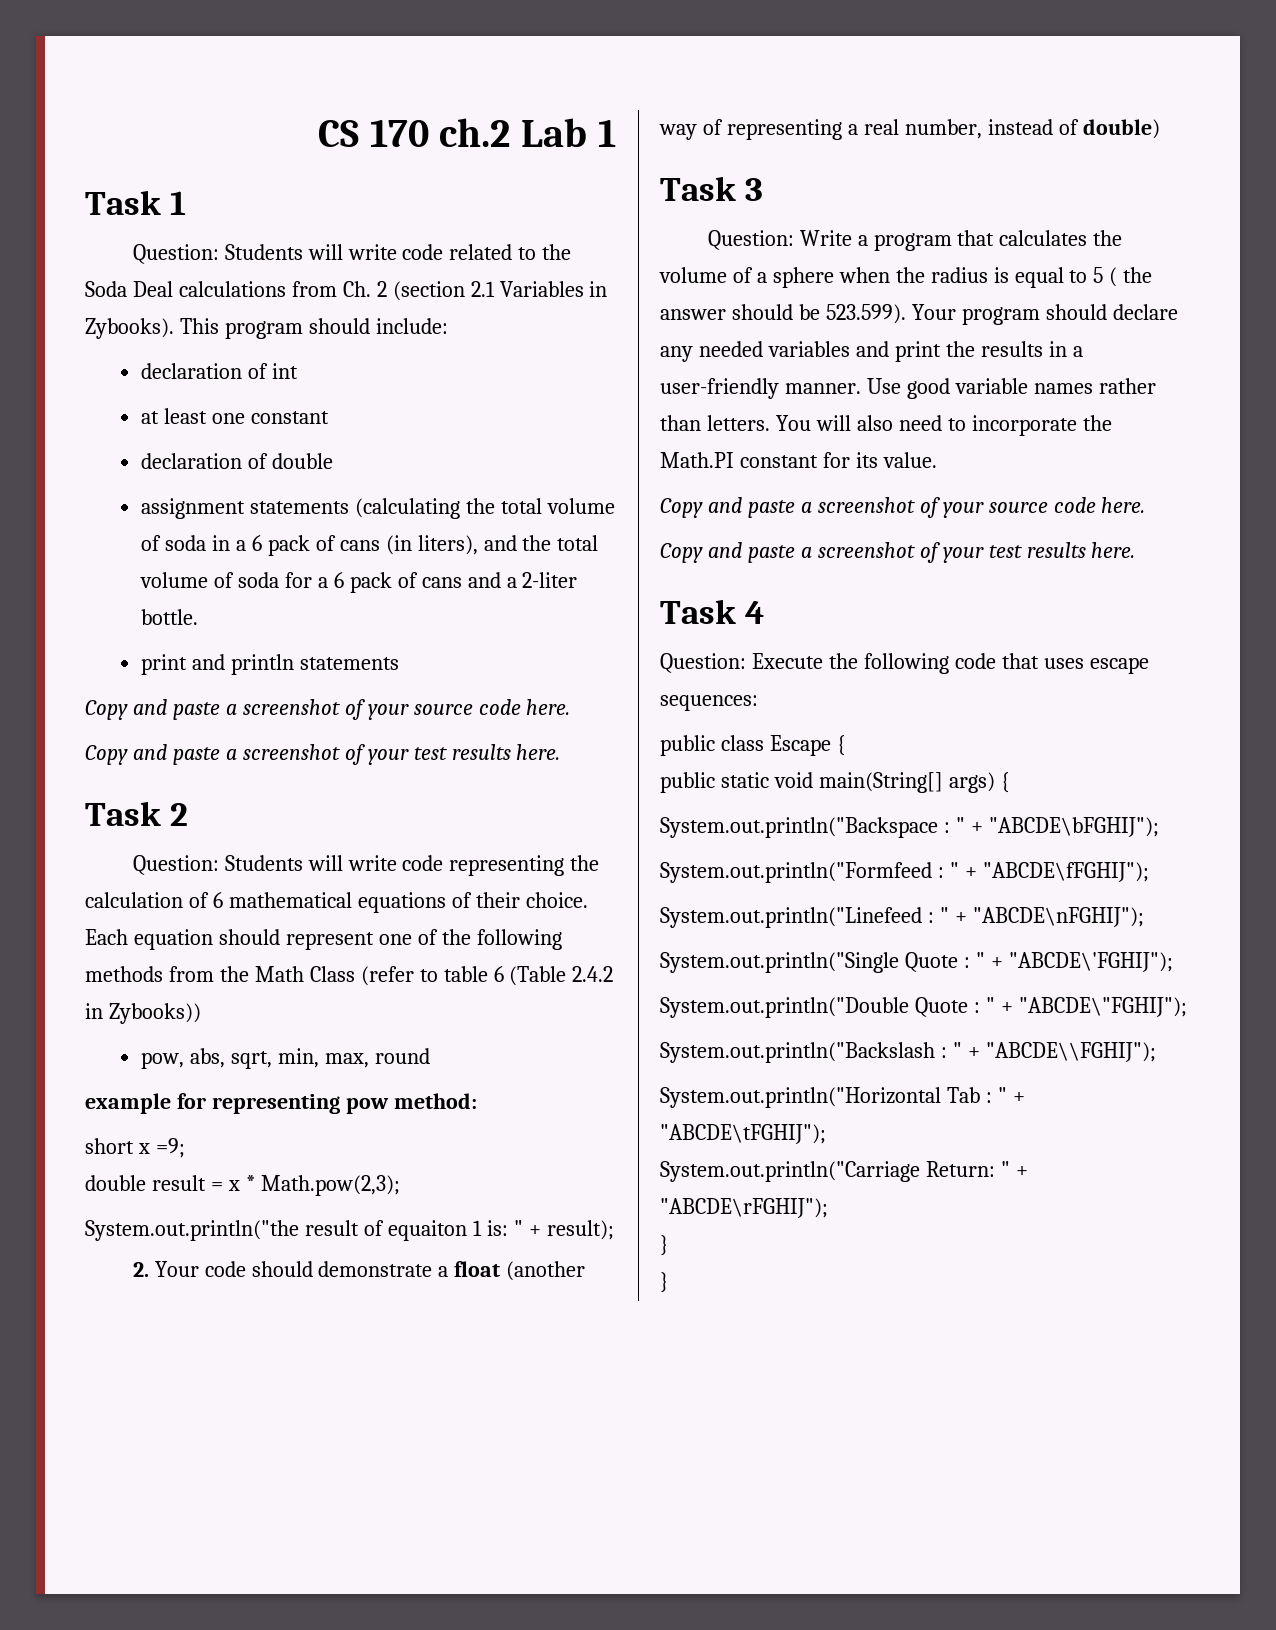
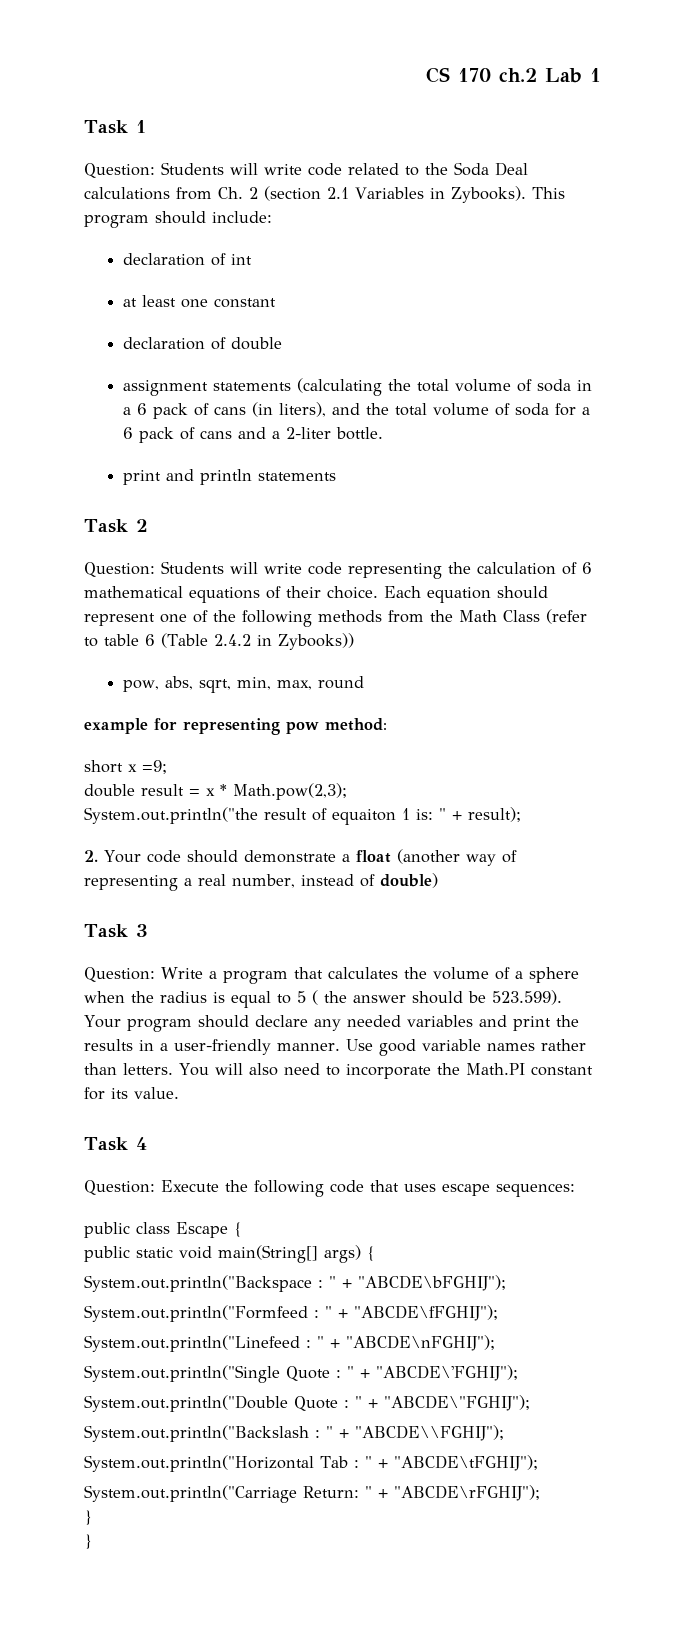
[85,699,571,720] [85,744,561,765] // Copy and paste a screenshot of your source code here. // Copy and paste a screenshot of your test results here. -> (336, 476) none
[660,497,1146,518] [660,542,1136,563] // Copy and paste a screenshot of your source code here. // Copy and paste a screenshot of your test results here. -> (179, 1093) none

